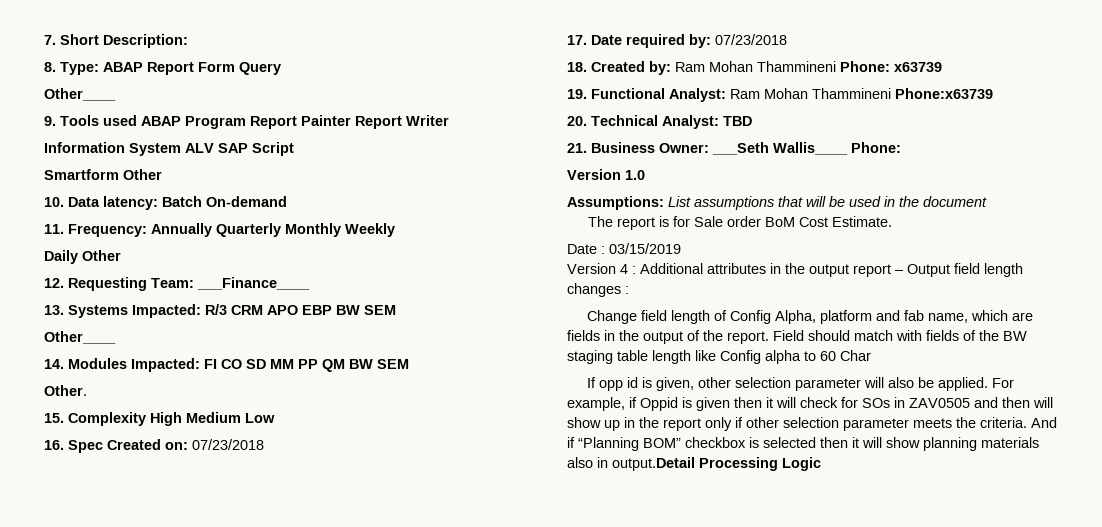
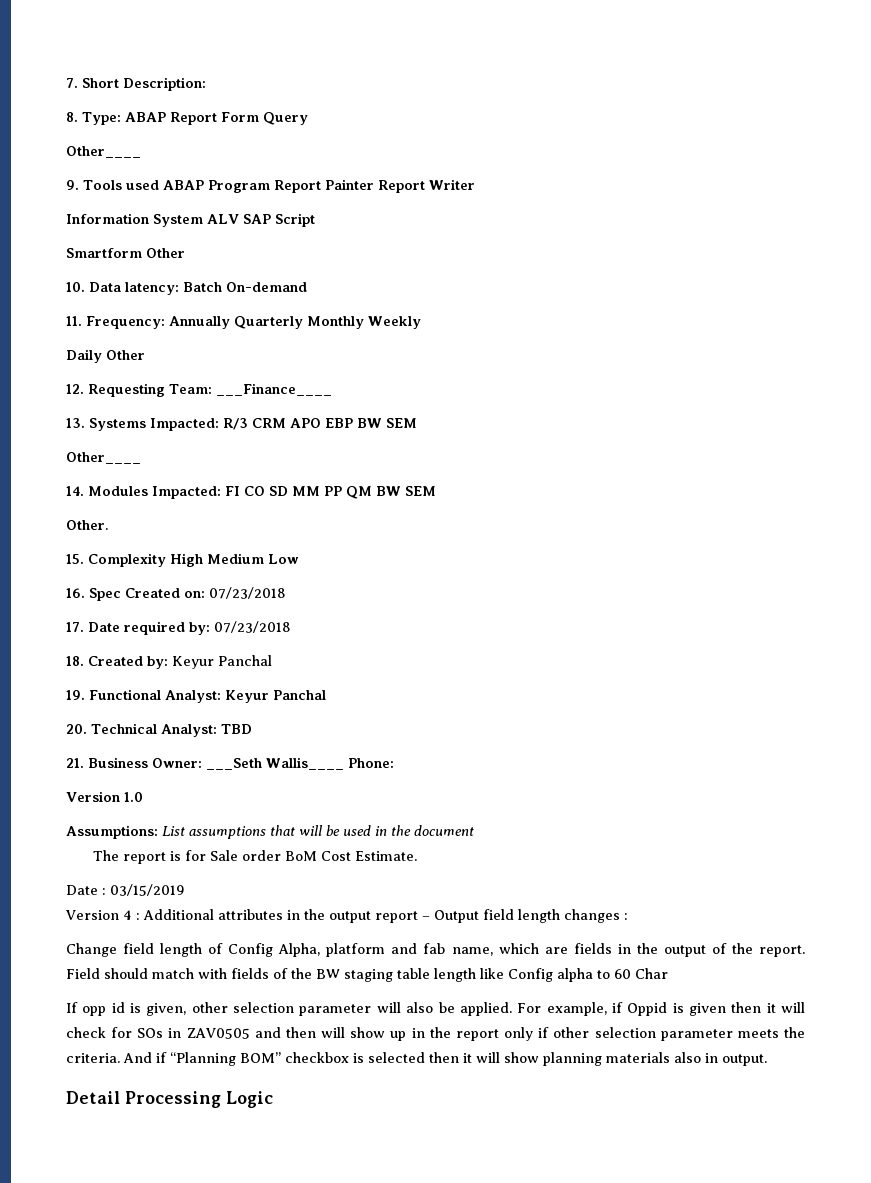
[675,61,942,72] Ram Mohan Thammineni Phone: x63739 -> [172,655,272,669] Keyur Panchal
[730,88,993,99] Ram Mohan Thammineni Phone:x63739 -> [225,690,326,703] Keyur Panchal
[612,457,695,471] output.Detail -> [722,1054,767,1066] [66,1091,120,1104] output. // Detail

